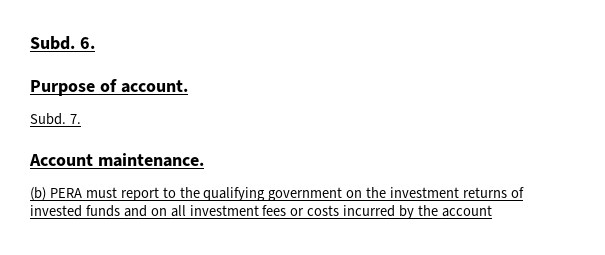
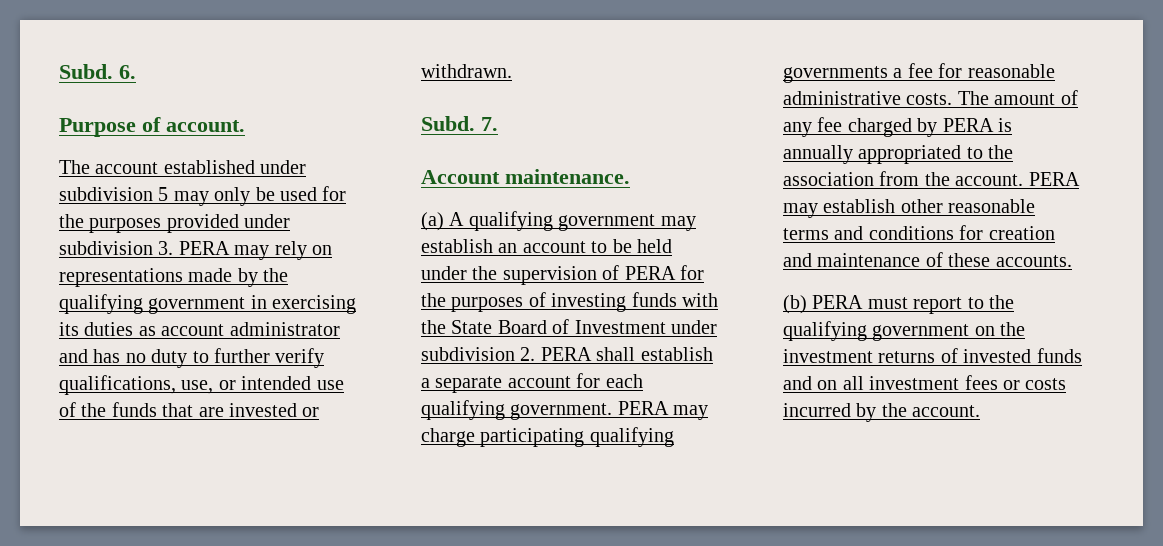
[30,113,81,125] [29,153,204,167] Subd. 7. // Account maintenance. -> [59,160,307,174] [59,186,347,206] [59,214,291,233] [59,241,332,260] [59,268,289,287] [59,294,357,314] [59,322,340,336] [59,348,325,368] [59,375,344,395] [59,402,320,417] [421,64,512,78] [421,116,498,131] [421,169,630,184] [421,211,696,231] [421,239,672,253] [421,265,704,285] [421,292,718,312] [421,319,717,334] [421,347,713,361] [421,373,643,393] [421,400,709,420] [421,427,674,447] [783,63,1055,83] [783,90,1078,105] [783,117,1012,137] [783,145,1014,164] [783,171,1080,186] [783,199,1036,218] [783,225,1055,240] [783,252,1072,267] The account established under subdivision 5 may only be used for the purposes provided under subdivision 3. PERA may rely on representations made by the qualifying government in exercising its duties as account administrator and has no duty to further verify qualifications, use, or intended use of the funds that are invested or withdrawn. // Subd. 7. // Account maintenance. // (a) A qualifying government may establish an account to be held under the supervision of PERA for the purposes of investing funds with the State Board of Investment under subdivision 2. PERA shall establish a separate account for each qualifying government. PERA may charge participating qualifying governments a fee for reasonable administrative costs. The amount of any fee charged by PERA is annually appropriated to the association from the account. PERA may establish other reasonable terms and conditions for creation and maintenance of these accounts.
[441,205,492,217] account -> [912,405,981,417] account.

